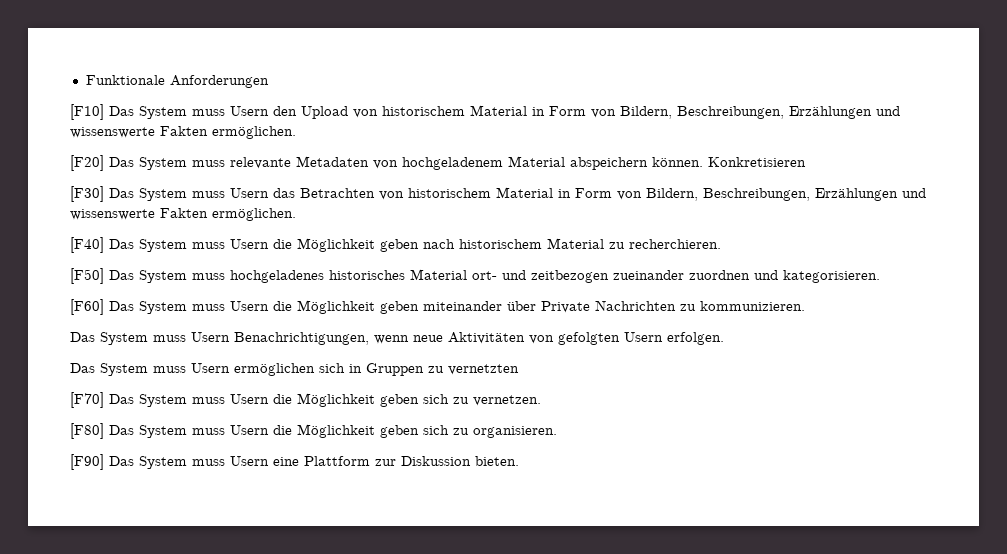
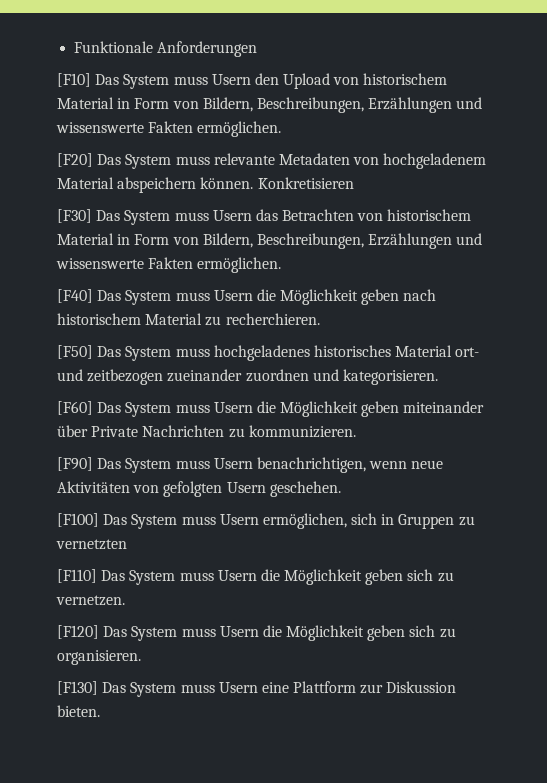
[70,332,369,345] Das System muss Usern Benachrichtigungen, -> [57,457,366,473] [F90] Das System muss Usern benachrichtigen,
[667,332,724,345] [70,363,315,376] erfolgen. // Das System muss Usern ermöglichen -> [269,481,341,497] [57,513,347,529] geschehen. // [F100] Das System muss Usern ermöglichen,
[70,392,104,408] [F70] -> [57,569,97,583] [F110]
[70,423,104,439] [F80] -> [57,625,99,639] [F120]
[70,454,104,470] [F90] -> [57,681,98,695] [F130]

